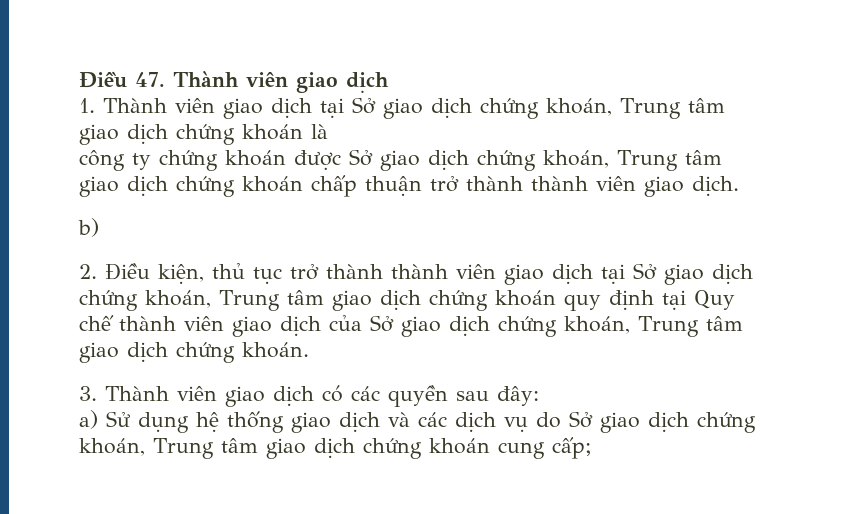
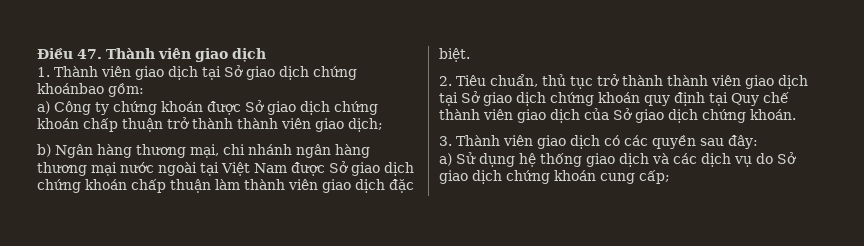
[546,98,725,119] [79,124,328,145] [79,150,125,171] khoán, Trung tâm giao dịch chứng khoán là // công -> [37,83,144,97] [37,101,91,115] khoánbao gồm: // a) Công
[543,150,722,171] [79,176,235,197] khoán, Trung tâm giao dịch chứng -> (378, 108) none
[692,176,739,196] dịch. -> [348,118,383,132] dịch;
(99, 227) none -> [55,144,370,158] [37,161,414,176] [37,179,414,193] [439,48,470,62] Ngân hàng thương mại, chi nhánh ngân hàng thương mại nước ngoài tại Việt Nam được Sở giao dịch chứng khoán chấp thuận làm thành viên giao dịch đặc biệt.
[105,263,204,284] Điều kiện, -> [456,74,538,87] Tiêu chuẩn,
[145,290,488,311] khoán, Trung tâm giao dịch chứng -> (594, 99) none
[564,316,743,337] [79,342,235,363] khoán, Trung tâm giao dịch chứng -> (746, 116) none
[79,438,422,459] khoán, Trung tâm giao dịch chứng -> (550, 177) none

